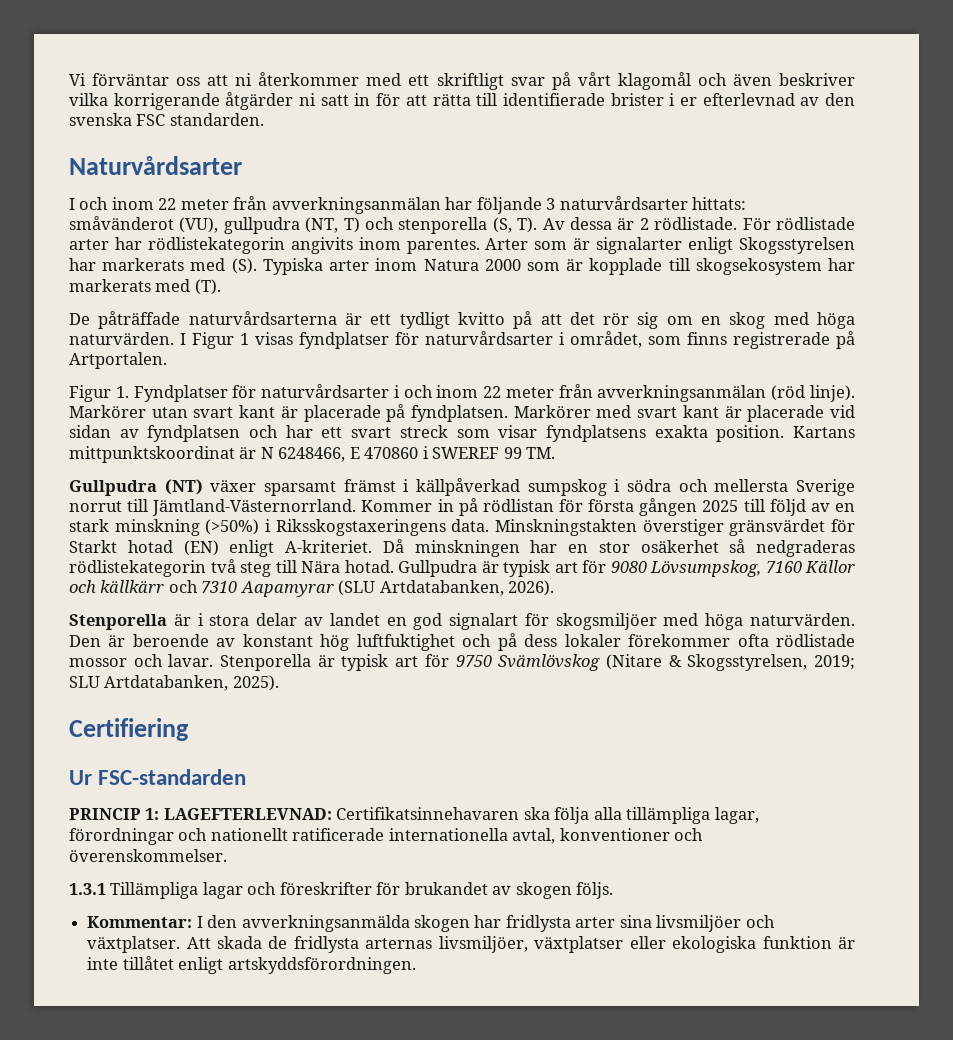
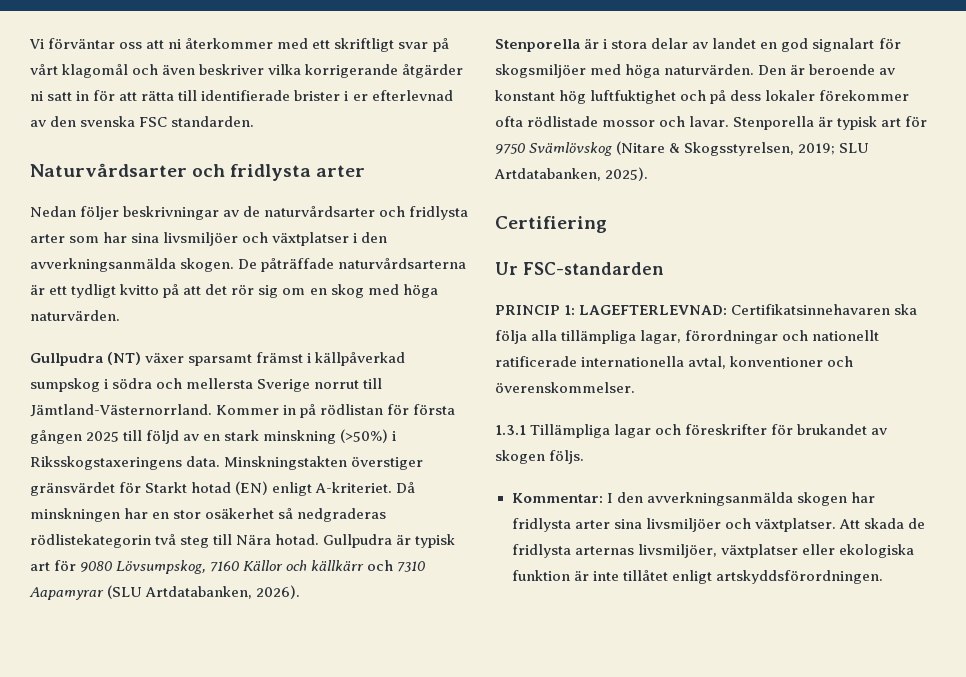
[69,196,747,214] [69,216,855,234] [69,237,856,254] [69,258,855,275] [69,279,221,295] // I och inom 22 meter från avverkningsanmälan har följande 3 naturvårdsarter hittats: småvänderot (VU), gullpudra (NT, T) och stenporella (S, T). Av dessa är 2 rödlistade. För rödlistade arter har rödlistekategorin angivits inom parentes. Arter som är signalarter enligt Skogsstyrelsen har markerats med (S). Typiska arter inom Natura 2000 som är kopplade till skogsekosystem har markerats med (T). // -> [192,164,366,181] [30,206,469,220] [30,232,388,246] [30,258,235,272] och fridlysta arter // Nedan följer beskrivningar av de naturvårdsarter och fridlysta arter som har sina livsmiljöer och växtplatser i den avverkningsanmälda skogen.
[180,331,855,349] [69,352,167,369] [69,384,855,402] [69,404,855,422] [69,425,856,442] [69,446,556,463] I Figur 1 visas fyndplatser för naturvårdsarter i området, som finns registrerade på Artportalen. // Figur 1. Fyndplatser för naturvårdsarter i och inom 22 meter från avverkningsanmälan (röd linje). Markörer utan svart kant är placerade på fyndplatsen. Markörer med svart kant är placerade vid sidan av fyndplatsen och har ett svart streck som visar fyndplatsens exakta position. Kartans mittpunktskoordinat är N 6248466, E 470860 i SWEREF 99 TM. -> (120, 315) none

